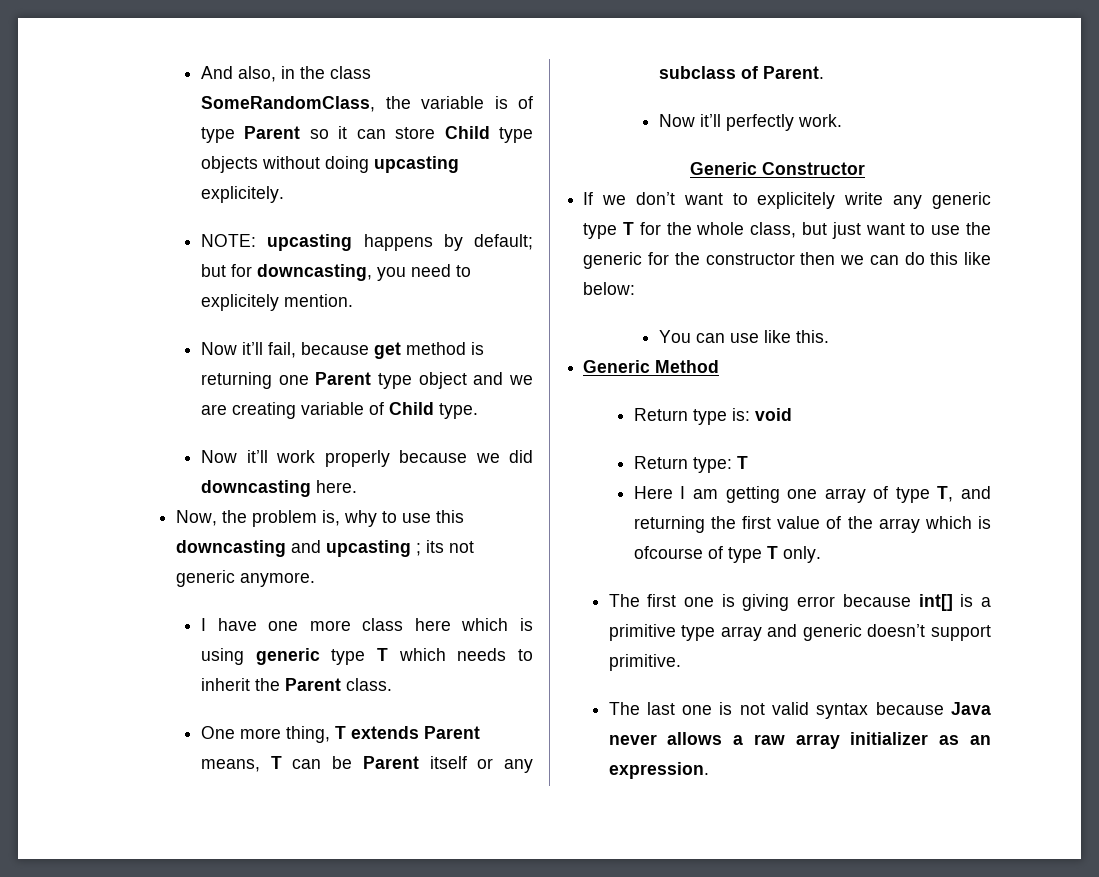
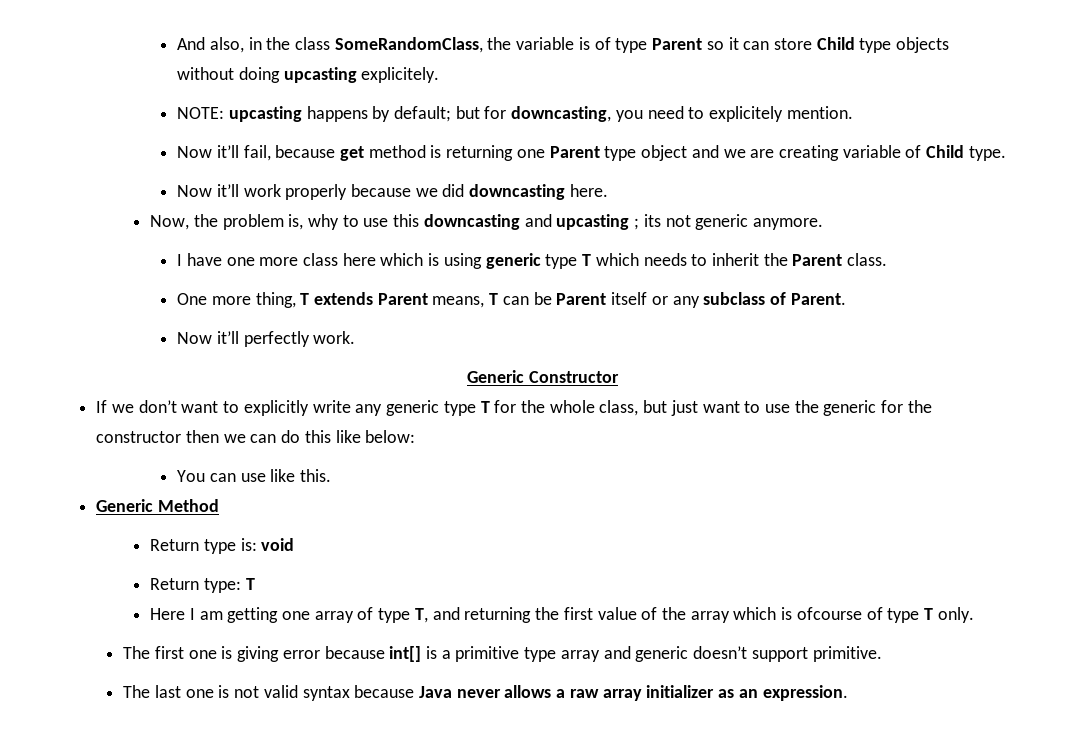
[757,192,836,209] explicitely -> [243,400,309,416] explicitly

